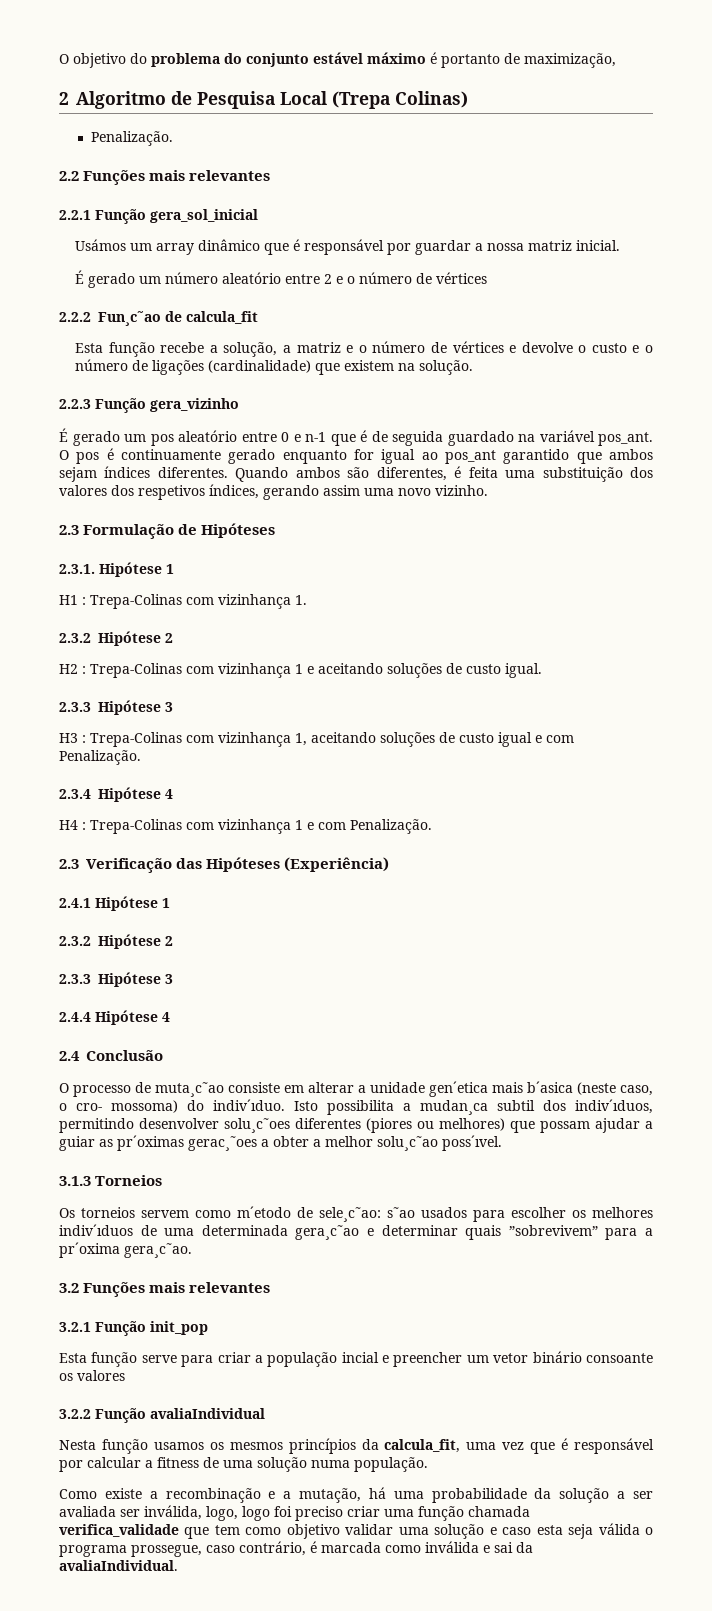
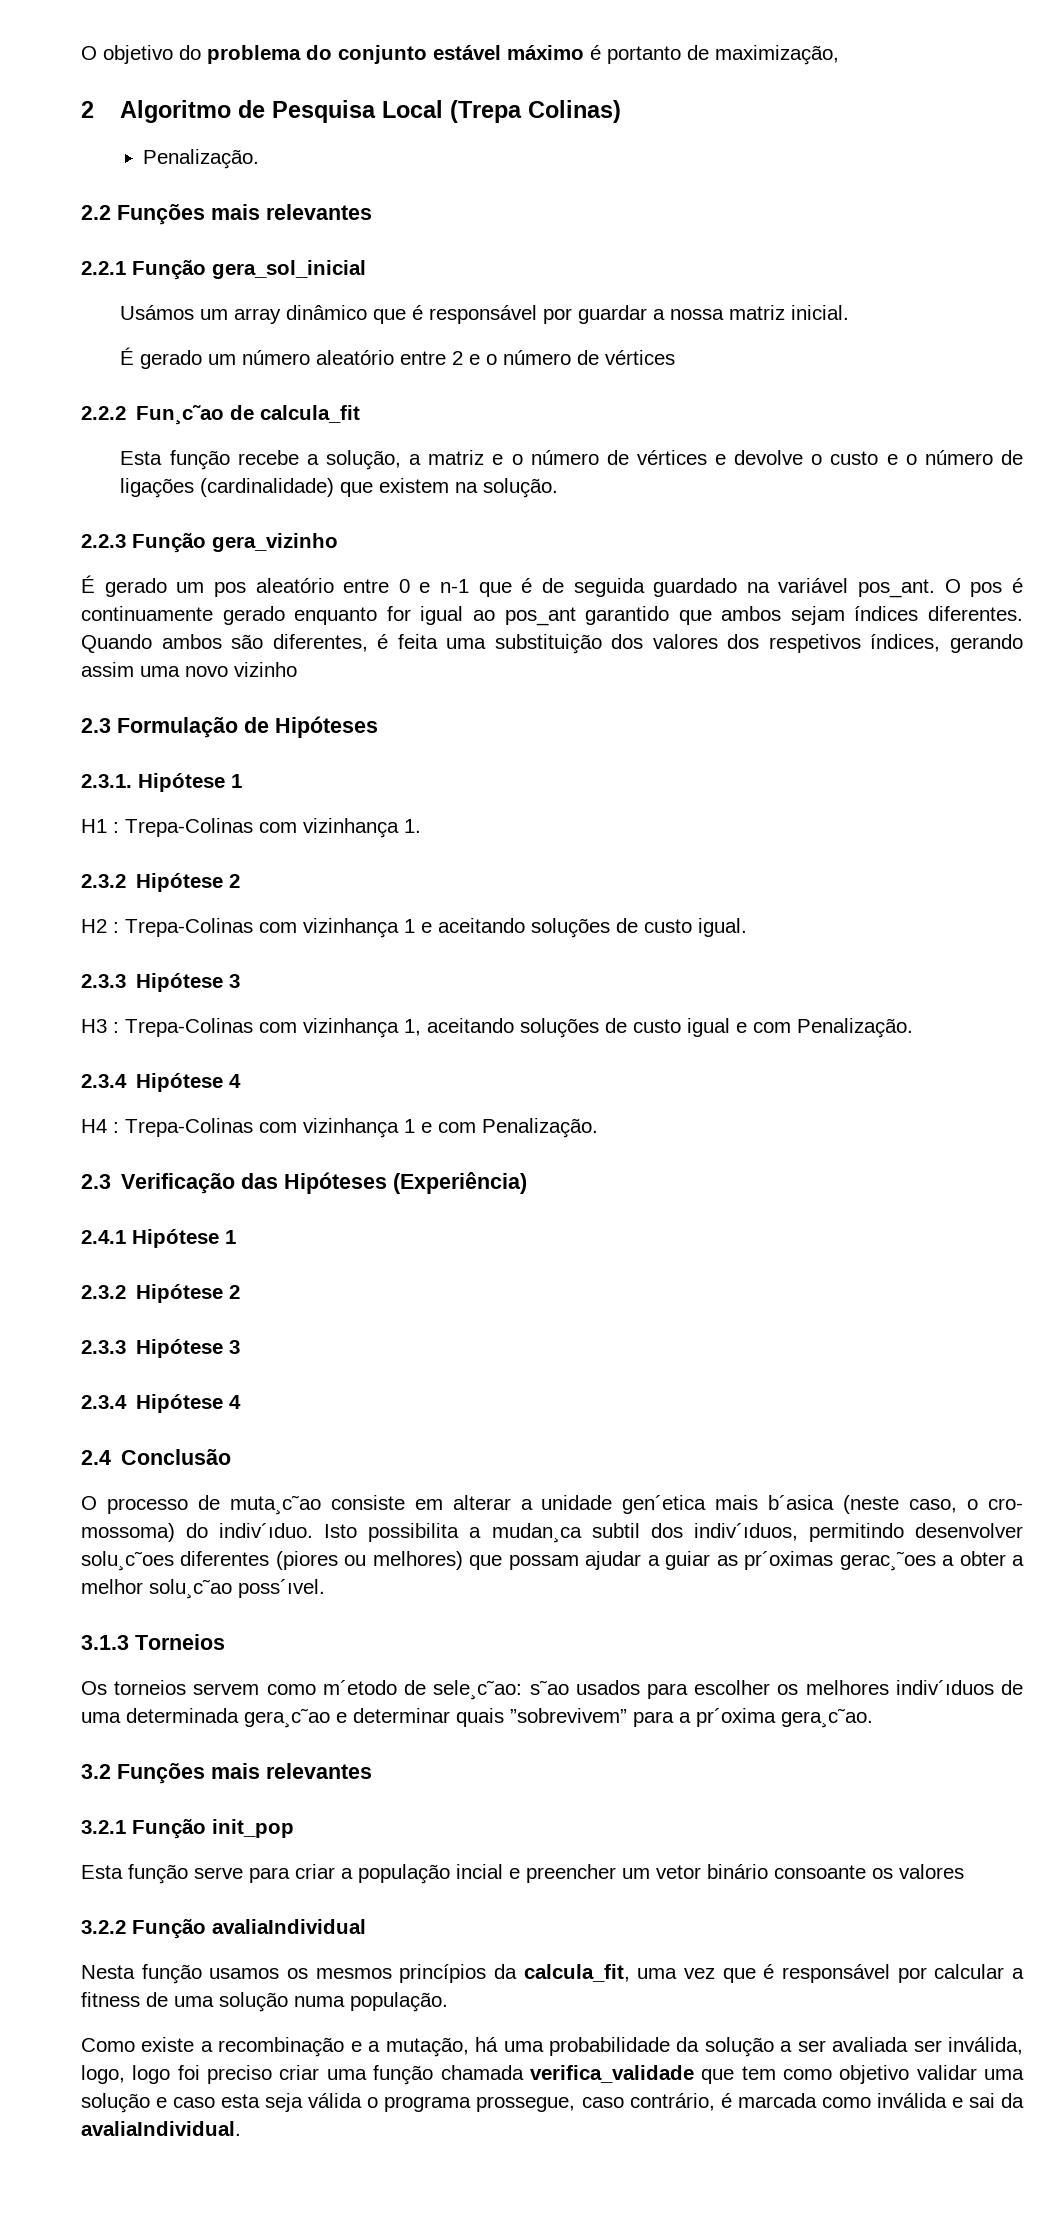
[435,485,488,496] vizinho. -> [234,662,297,677] vizinho
[59,1012,91,1022] 2.4.4 -> [81,1395,127,1409] 2.3.4

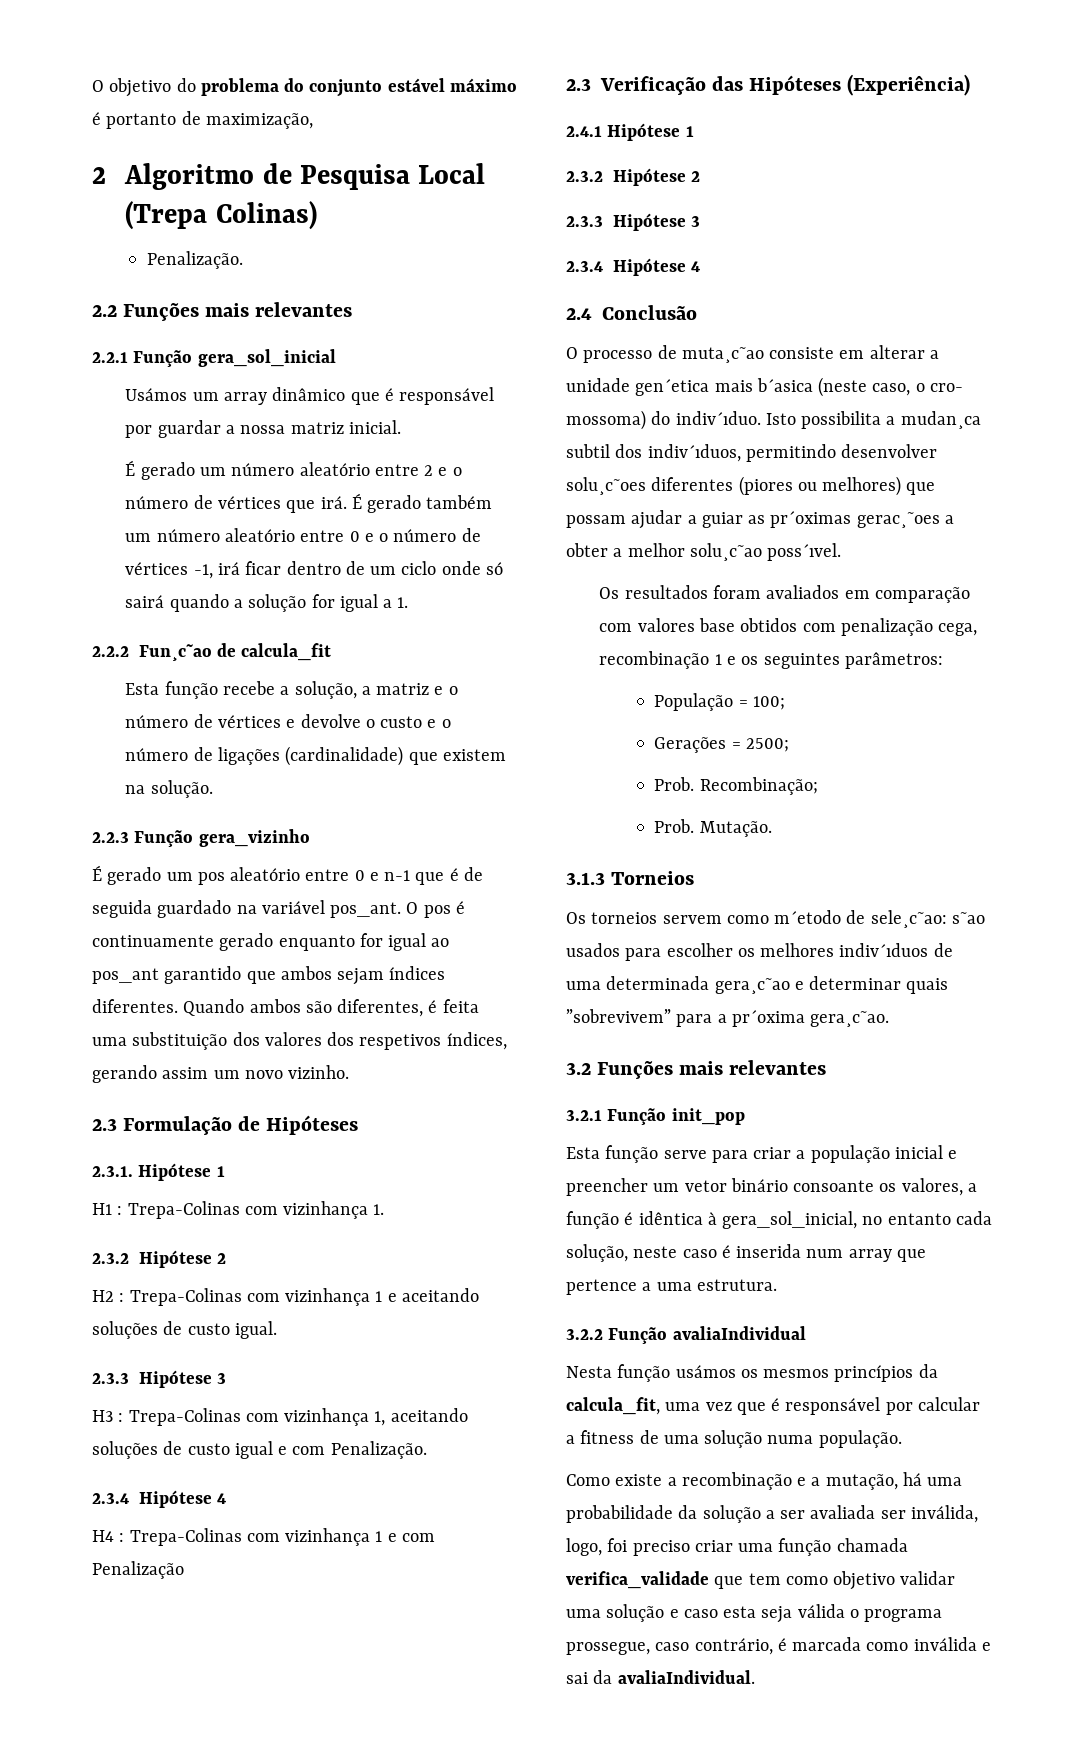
(676, 357) none -> [286,493,493,513] [125,528,481,542] [125,561,503,579] [125,594,409,612] que irá. É gerado também um número aleatório entre 0 e o número de vértices -1, irá ficar dentro de um ciclo onde só sairá quando a solução for igual a 1.
[140,662,297,677] uma novo vizinho -> [213,1065,350,1079] um novo vizinho.
[482,1118,598,1138] Penalização. -> [92,1561,184,1579] Penalização
(325, 1588) none -> [599,585,970,603] [599,618,978,636] [599,651,943,669] [654,693,785,711] [654,737,789,753] [654,777,818,795] [654,819,772,837] // Os resultados foram avaliados em comparação com valores base obtidos com penalização cega, recombinação 1 e os seguintes parâmetros: // População = 100; // Gerações = 2500; // Prob. Recombinação; // Prob. Mutação.
[456,1864,503,1879] incial -> [894,1145,943,1159] inicial
[899,1864,964,1879] valores -> [901,1178,977,1196] [566,1211,992,1229] [566,1244,926,1262] [566,1279,777,1295] valores, a função é idêntica à gera_sol_inicial, no entanto cada solução, neste caso é inserida num array que pertence a uma estrutura.
[209,1968,280,1979] usamos -> [675,1365,736,1378] usámos
[132,2065,171,2084] logo -> (602, 1547) none

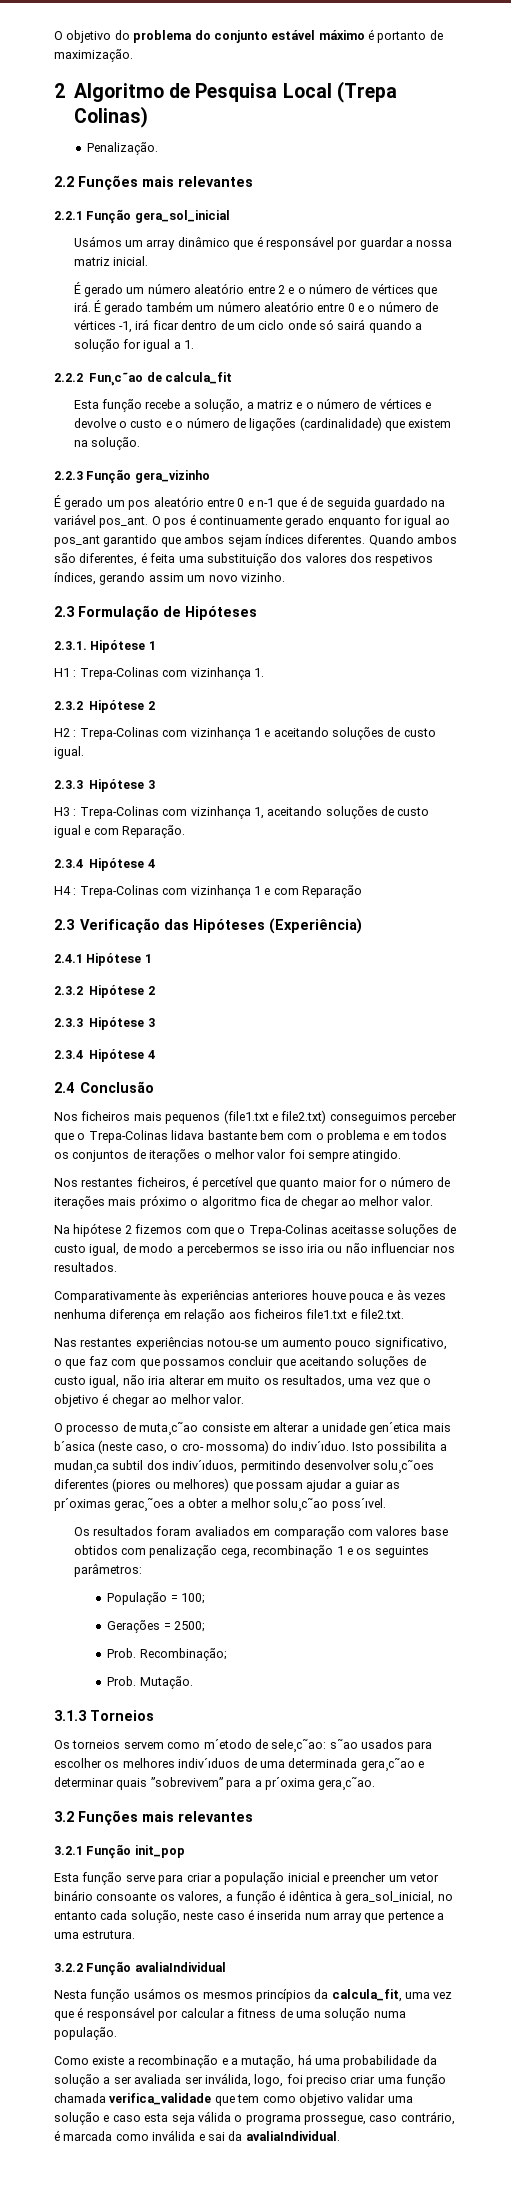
[205,113,313,129] maximização, -> [54,49,133,62] maximização.
[330,1441,427,1459] Penalização. -> [122,825,186,838] Reparação.
[92,1561,184,1579] Penalização -> [302,885,362,898] Reparação
(697, 312) none -> [54,1110,457,1124] [54,1130,448,1143] [54,1149,402,1162] [54,1176,451,1190] [54,1195,433,1209] [54,1223,456,1237] [54,1243,455,1256] [54,1262,117,1272] [54,1289,446,1303] [54,1309,404,1322] [54,1337,447,1350] [54,1356,426,1369] [54,1375,431,1388] [54,1393,244,1407] // Nos ficheiros mais pequenos (file1.txt e file2.txt) conseguimos perceber que o Trepa-Colinas lidava bastante bem com o problema e em todos os conjuntos de iterações o melhor valor foi sempre atingido. // Nos restantes ficheiros, é percetível que quanto maior for o número de iterações mais próximo o algoritmo fica de chegar ao melhor valor. // Na hipótese 2 fizemos com que o Trepa-Colinas aceitasse soluções de custo igual, de modo a percebermos se isso iria ou não influenciar nos resultados. // Comparativamente às experiências anteriores houve pouca e às vezes nenhuma diferença em relação aos ficheiros file1.txt e file2.txt. // Nas restantes experiências notou-se um aumento pouco significativo, o que faz com que possamos concluir que aceitando soluções de custo igual, não iria alterar em muito os resultados, uma vez que o objetivo é chegar ao melhor valor.

